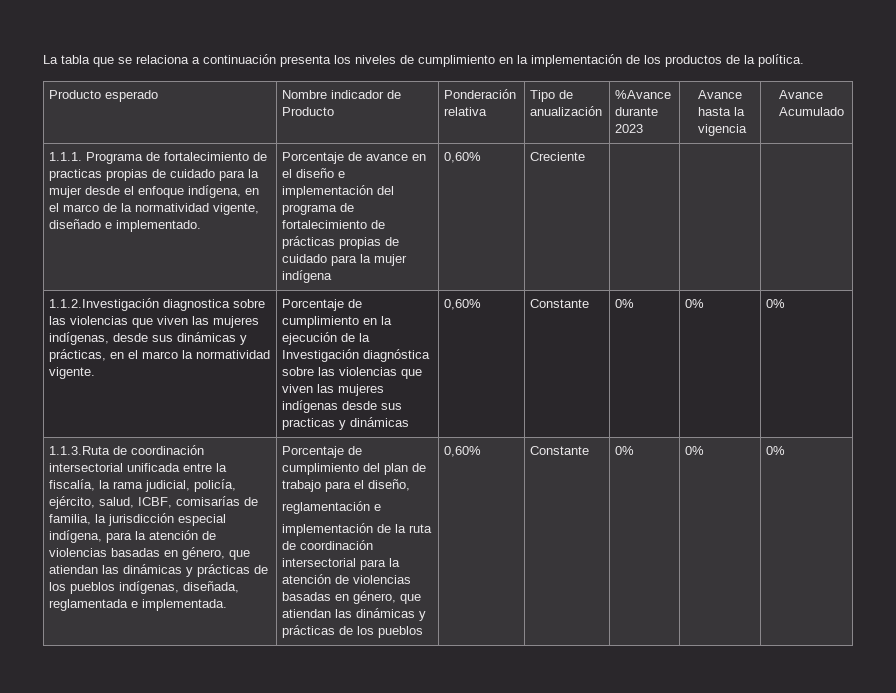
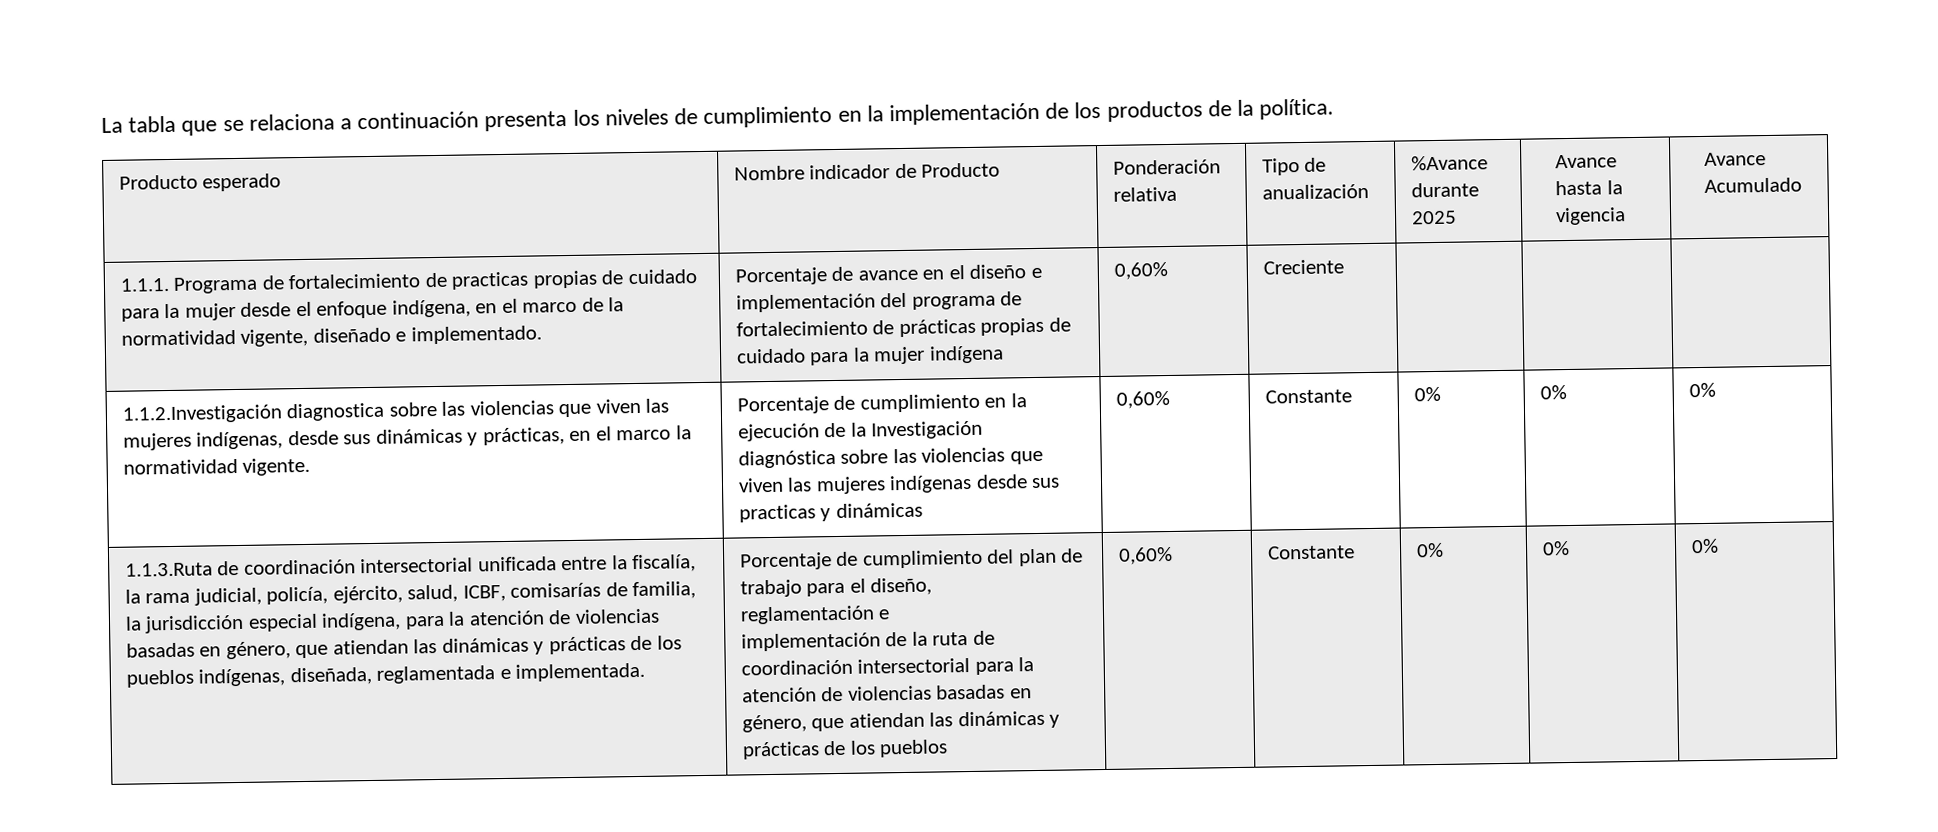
[614,124,643,133] 2023 -> [1410,210,1457,225] 2025

